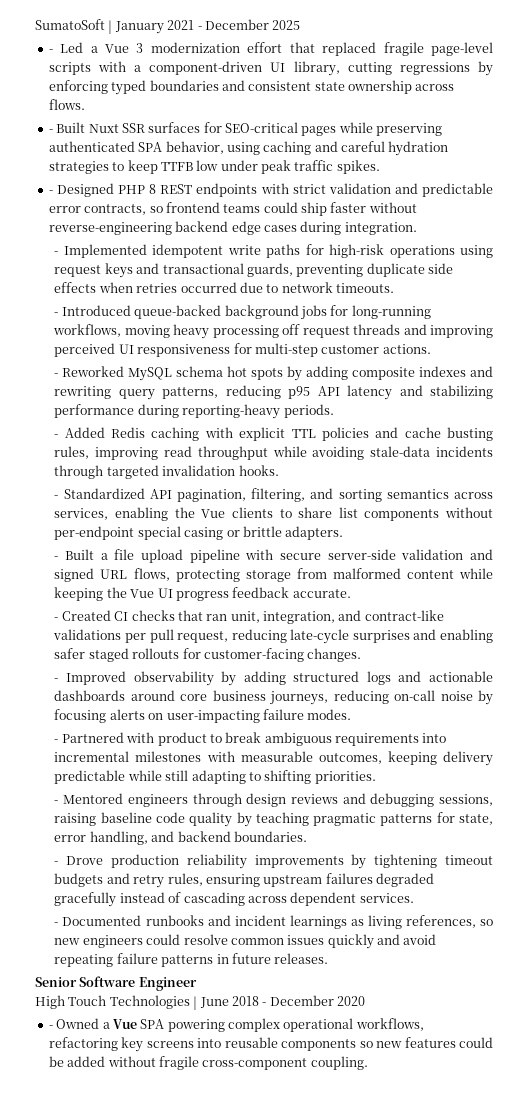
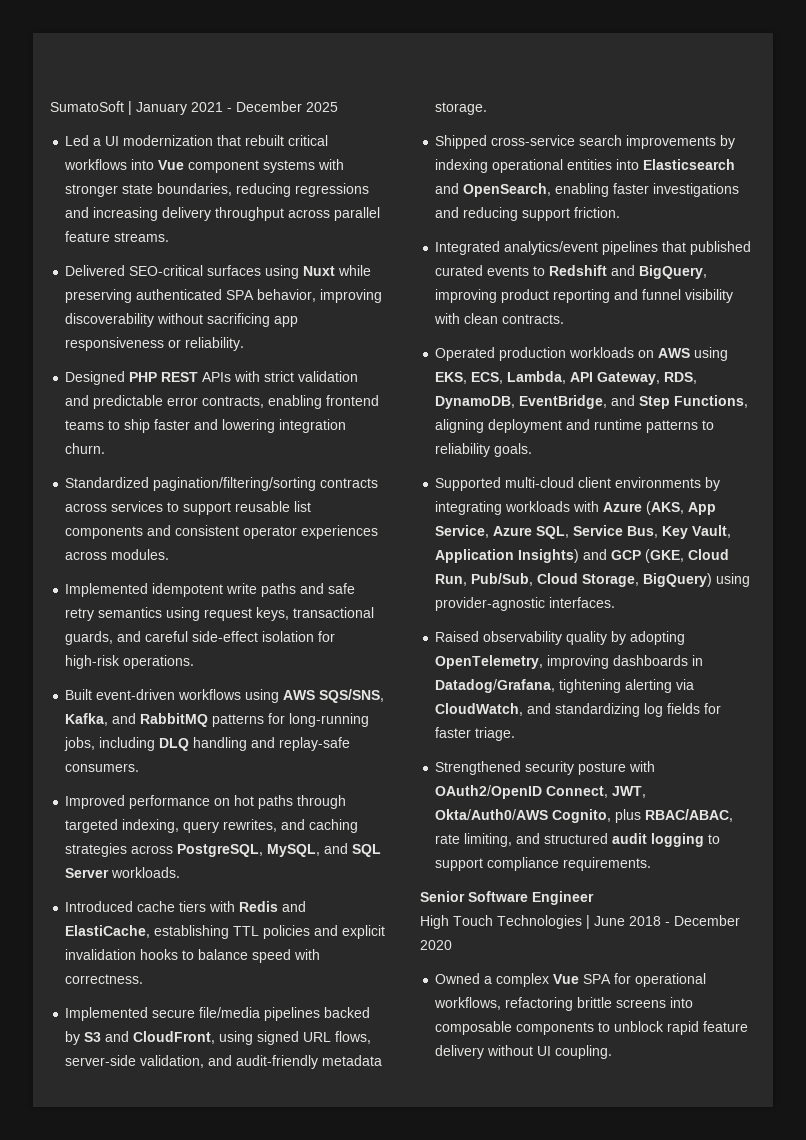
[48,49,53,53] - -> (338, 107) none
[105,42,494,56] [48,61,493,76] [48,80,455,95] [48,99,85,110] [48,122,337,136] Vue 3 modernization effort that replaced fragile page-level scripts with a component-driven UI library, cutting regressions by enforcing typed boundaries and consistent state ownership across flows. // - Built Nuxt SSR surfaces for SEO-critical pages -> [105,135,329,146] [64,159,345,173] [65,183,370,197] [65,207,381,221] [65,231,170,242] [65,265,336,279] UI modernization that rebuilt critical workflows into Vue component systems with stronger state boundaries, reducing regressions and increasing delivery throughput across parallel feature streams. // Delivered SEO-critical surfaces using Nuxt
[226,141,449,156] [48,160,380,174] [48,183,258,197] using caching and careful hydration strategies to keep TTFB low under peak traffic spikes. // - Designed PHP 8 REST endpoints -> [320,289,383,303] [65,313,299,327] [65,337,245,351] [65,371,232,385] improving discoverability without sacrificing app responsiveness or reliability. // Designed PHP REST APIs
[149,206,163,213] so -> [268,395,323,409] enabling
[263,202,298,213] could -> [108,420,121,430] to
[368,202,417,213] [48,221,417,235] [54,244,493,258] [54,263,454,278] [54,282,395,293] [54,305,431,320] [53,324,493,339] [54,343,431,357] [54,366,493,381] [54,385,493,400] [54,404,334,419] [54,427,493,441] [54,446,494,460] [54,465,279,479] [54,488,493,502] [54,507,493,521] [54,526,344,540] [54,549,493,563] [54,568,493,582] [54,587,351,601] [54,610,444,624] [53,629,494,644] [54,648,362,662] [54,671,493,686] [54,690,493,705] [54,709,352,723] [54,732,447,746] [54,751,493,766] [54,770,376,784] [54,793,494,807] [54,812,493,827] [54,831,307,845] [54,854,494,869] [54,873,435,888] [54,892,414,907] [54,915,494,929] [54,934,437,949] [54,953,329,967] without reverse-engineering backend edge cases during integration. // - Implemented idempotent write paths for high-risk operations using request keys and transactional guards, preventing duplicate side effects when retries occurred due to network timeouts. // - Introduced queue-backed background jobs for long-running workflows, moving heavy processing off request threads and improving perceived UI responsiveness for multi-step customer actions. // - Reworked MySQL schema hot spots by adding composite indexes and rewriting query patterns, reducing p95 API latency and stabilizing performance during reporting-heavy periods. // - Added Redis caching with explicit TTL policies and cache busting rules, improving read throughput while avoiding stale-data incidents through targeted invalidation hooks. // - Standardized API pagination, filtering, and sorting semantics across services, enabling the Vue clients to share list components without per-endpoint special casing or brittle adapters. // - Built a file upload pipeline with secure server-side validation and signed URL flows, protecting storage from malformed content while keeping the Vue UI progress feedback accurate. // - Created CI checks that ran unit, integration, and contract-like validations per pull request, reducing late-cycle surprises and enabling safer staged rollouts for customer-facing changes. // - Improved observability by adding structured logs and actionable dashboards around core business journeys, reducing on-call noise by focusing alerts on user-impacting failure modes. // - Partnered with product to break ambiguous requirements into incremental milestones with measurable outcomes, keeping delivery predictable while still adapting to shifting priorities. // - Mentored engineers through design reviews and debugging sessions, raising baseline code quality by teaching pragmatic patterns for state, error handling, and backend boundaries. // - Drove production reliability improvements by tightening timeout budgets and retry rules, ensuring upstream failures degraded gracefully instead of cascading across dependent services. // - Documented runbooks and incident learnings as living references, so new engineers could resolve common issues quickly and avoid repeating failure patterns in future releases. -> [194,419,347,433] [65,443,106,454] [65,477,379,491] [65,501,312,515] [65,525,379,539] [65,549,170,560] [65,583,356,597] [65,607,375,621] [65,631,336,645] [65,655,195,669] [65,689,385,703] [65,713,370,727] [64,737,351,751] [65,763,140,772] [65,795,347,809] [65,819,359,833] [65,843,382,857] [65,867,181,878] [65,901,307,912] [65,925,386,939] [65,949,321,963] [65,974,144,984] [65,1007,371,1021] [65,1031,372,1045] [65,1055,383,1069] [435,102,488,115] [435,135,736,149] [435,159,736,173] [435,183,740,197] [435,207,621,221] [435,241,752,255] [435,265,708,279] [435,289,734,303] [434,313,565,324] [435,347,729,361] [435,371,698,385] [435,395,749,409] [435,419,715,433] [435,443,533,457] [435,477,721,491] [435,501,717,515] [435,525,732,539] [435,549,730,563] [435,573,751,587] [435,597,616,611] [435,631,686,645] [435,655,704,669] [435,679,695,693] [435,703,722,717] [435,727,516,741] [435,761,656,775] [435,785,647,799] [435,809,734,823] [435,833,721,847] [435,857,652,871] and lowering integration churn. // Standardized pagination/filtering/sorting contracts across services to support reusable list components and consistent operator experiences across modules. // Implemented idempotent write paths and safe retry semantics using request keys, transactional guards, and careful side-effect isolation for high-risk operations. // Built event-driven workflows using AWS SQS/SNS, Kafka, and RabbitMQ patterns for long-running jobs, including DLQ handling and replay-safe consumers. // Improved performance on hot paths through targeted indexing, query rewrites, and caching strategies across PostgreSQL, MySQL, and SQL Server workloads. // Introduced cache tiers with Redis and ElastiCache, establishing TTL policies and explicit invalidation hooks to balance speed with correctness. // Implemented secure file/media pipelines backed by S3 and CloudFront, using signed URL flows, server-side validation, and audit-friendly metadata storage. // Shipped cross-service search improvements by indexing operational entities into Elasticsearch and OpenSearch, enabling faster investigations and reducing support friction. // Integrated analytics/event pipelines that published curated events to Redshift and BigQuery, improving product reporting and funnel visibility with clean contracts. // Operated production workloads on AWS using EKS, ECS, Lambda, API Gateway, RDS, DynamoDB, EventBridge, and Step Functions, aligning deployment and runtime patterns to reliability goals. // Supported multi-cloud client environments by integrating workloads with Azure (AKS, App Service, Azure SQL, Service Bus, Key Vault, Application Insights) and GCP (GKE, Cloud Run, Pub/Sub, Cloud Storage, BigQuery) using provider-agnostic interfaces. // Raised observability quality by adopting OpenTelemetry, improving dashboards in Datadog/Grafana, tightening alerting via CloudWatch, and standardizing log fields for faster triage. // Strengthened security posture with OAuth2/OpenID Connect, JWT, Okta/Auth0/AWS Cognito, plus RBAC/ABAC, rate limiting, and structured audit logging to support compliance requirements.
[48,1025,53,1029] - -> (452, 945) none
(110, 1025) none -> [496,973,550,987] complex
[167,1018,280,1032] powering complex -> [614,973,632,984] for
[121,1037,144,1052] key -> [577,997,613,1008] brittle
[224,1037,494,1051] [48,1056,308,1070] reusable components so new features could be added without fragile cross-component -> [435,1021,749,1035] [435,1045,552,1059] composable components to unblock rapid feature delivery without UI

